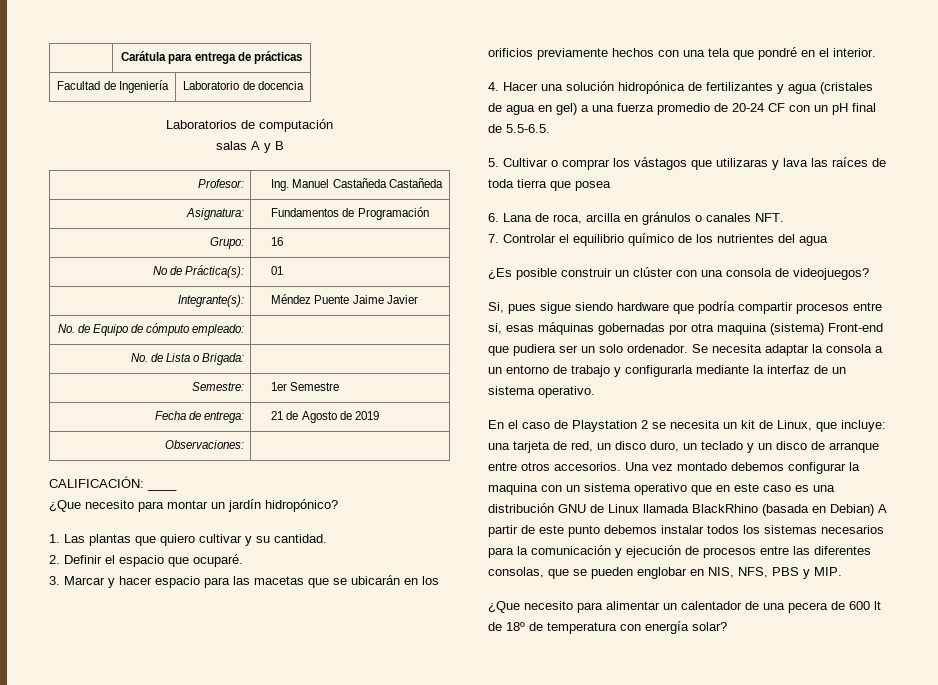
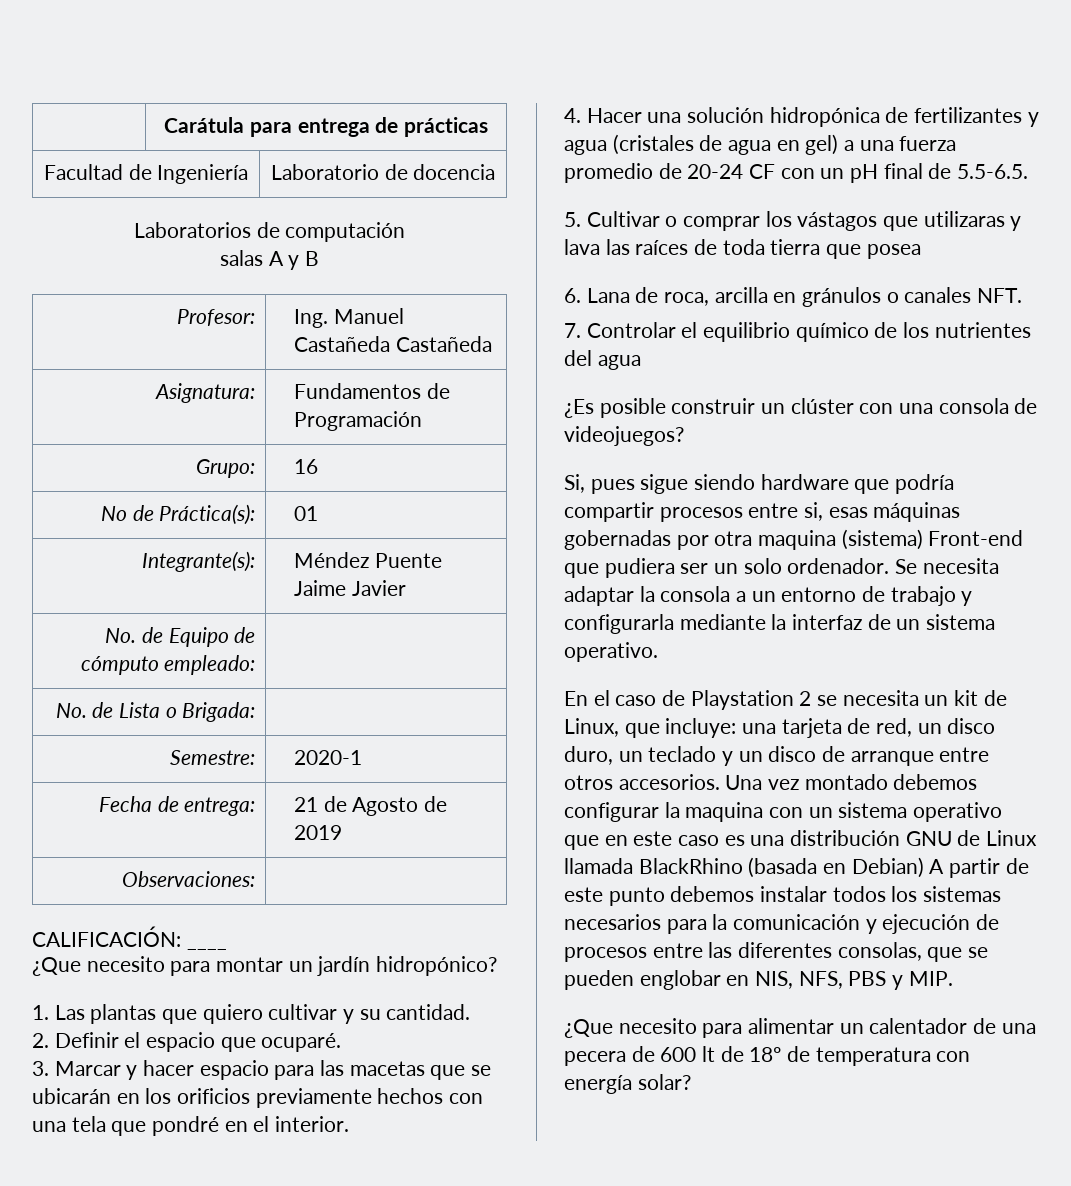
[271,382,340,391] 1er Semestre -> [294,750,363,765] 2020-1

